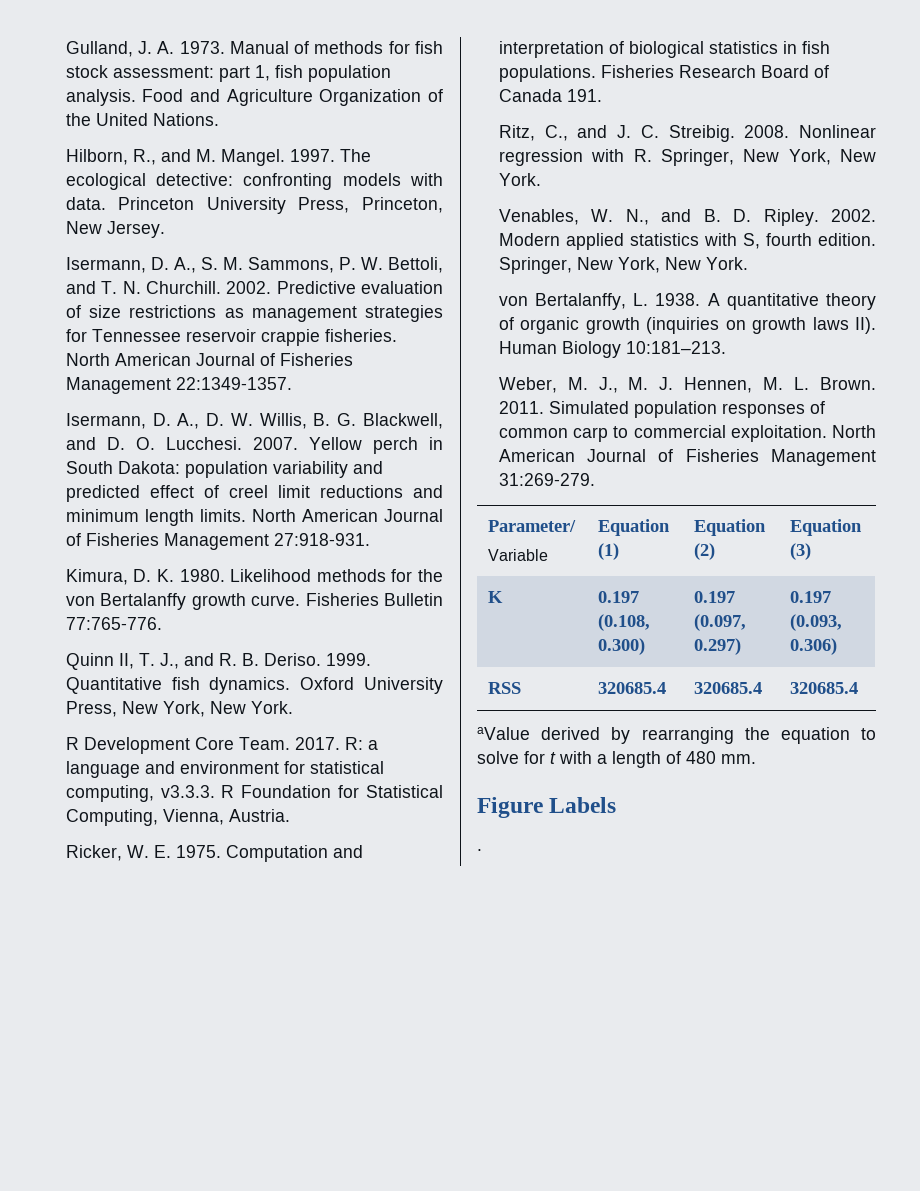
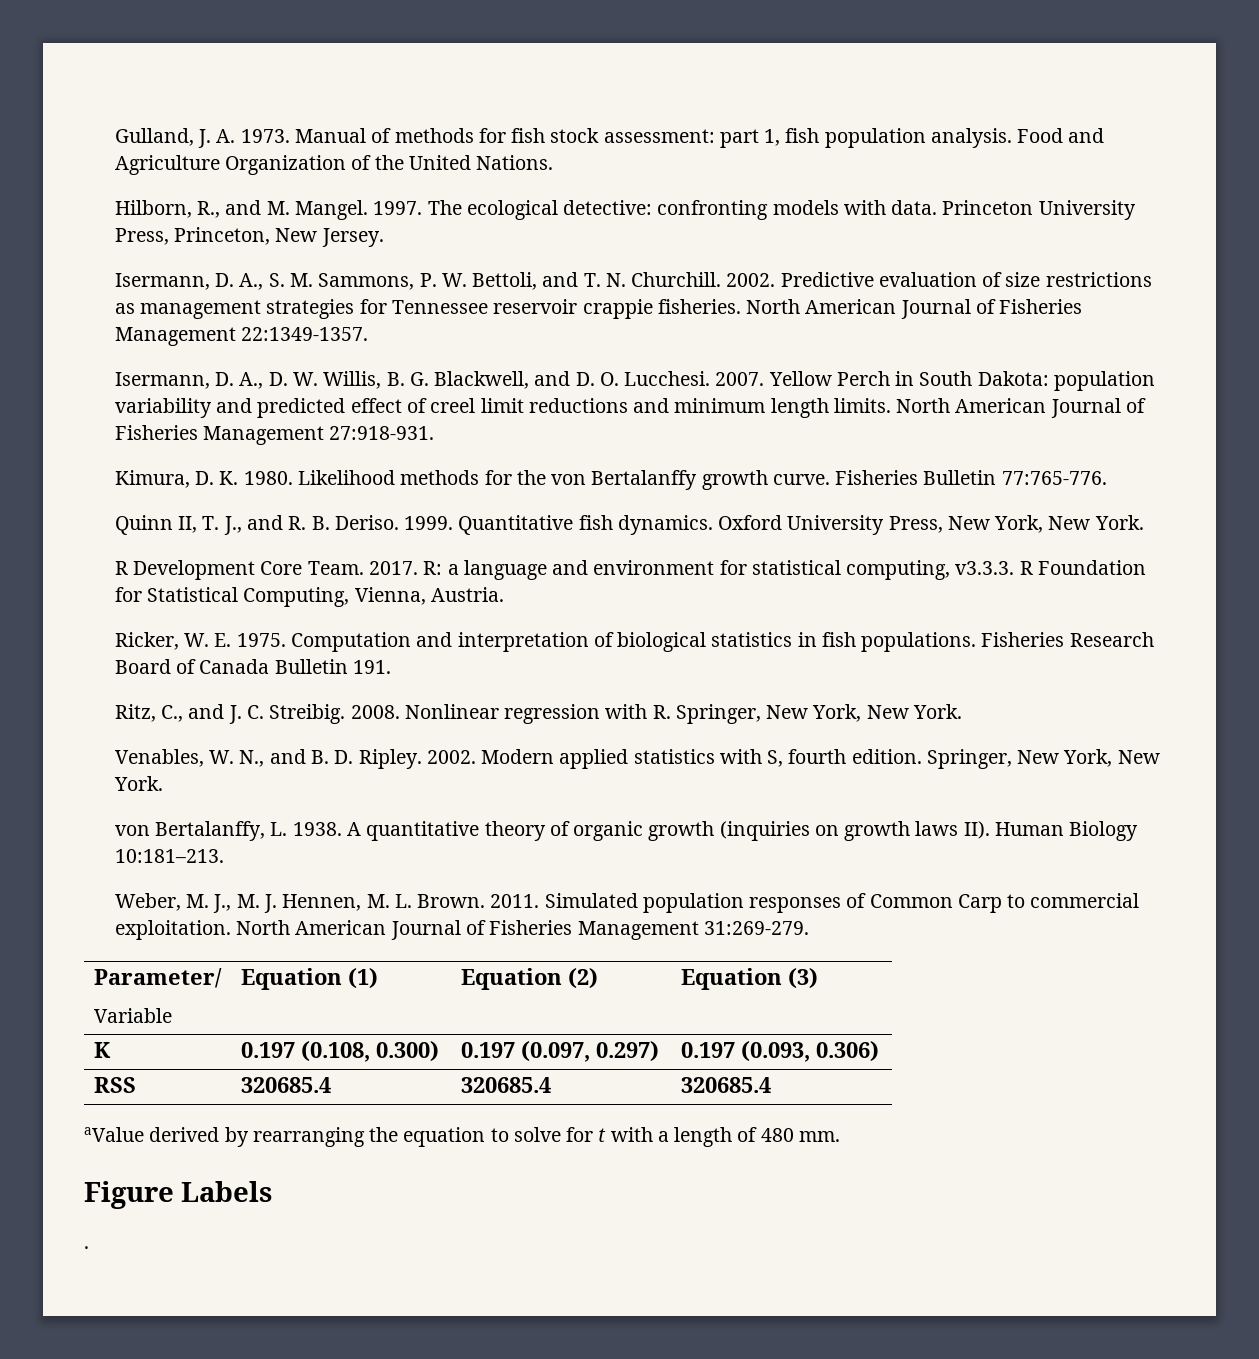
[372,437,418,454] perch -> [836,371,890,386] Perch
(562, 95) none -> [274,659,348,674] Bulletin
[498,427,609,442] common carp -> [869,894,1002,913] Common Carp

